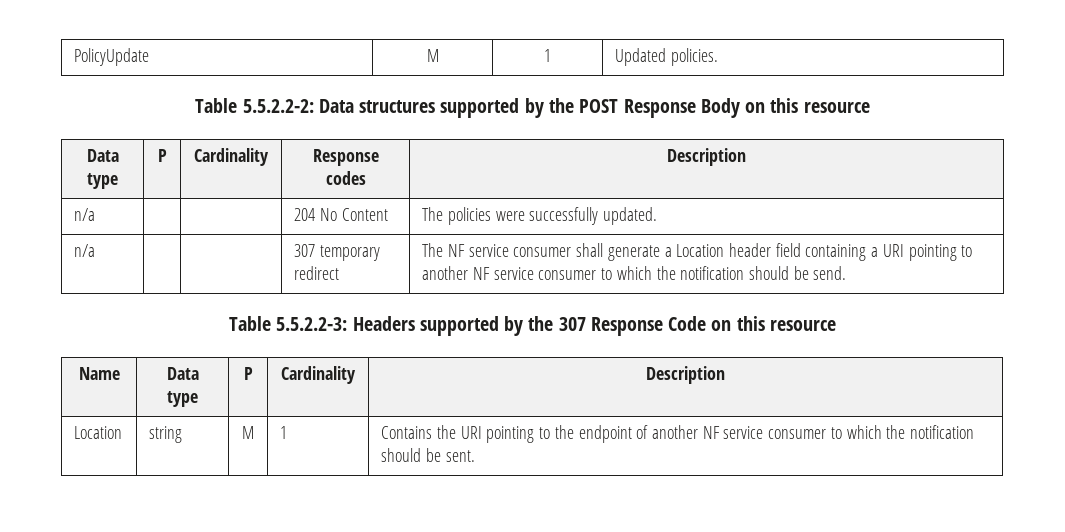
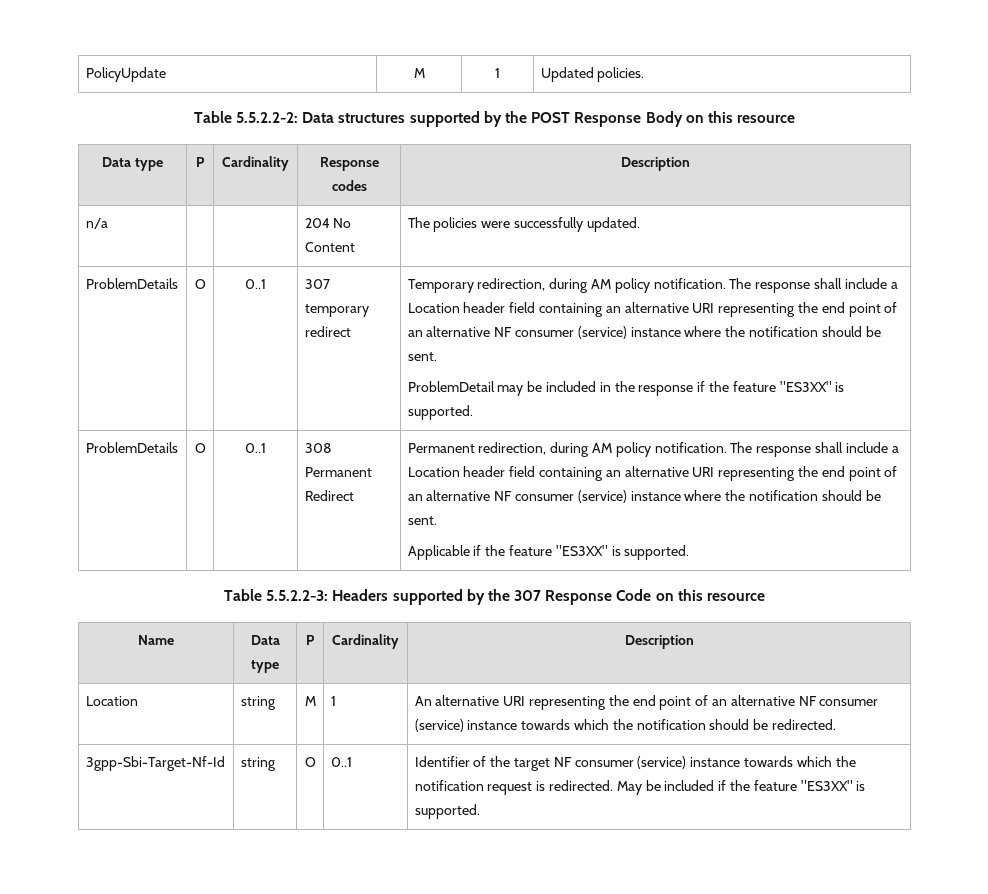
[74,244,96,257] n/a | | -> [85,278,178,289] [194,279,206,289] [245,279,266,289] ProblemDetails | O | 0..1
[422,243,973,261] [422,266,847,280] The NF service consumer shall generate a Location header field containing a URI pointing to another NF service consumer to which the notification should be send. -> [407,278,898,293] [407,302,898,317] [407,326,881,339] [407,352,437,361] [407,381,845,396] [407,405,473,420] [85,442,178,453] [194,443,206,453] [245,443,266,453] [304,443,332,453] [304,467,372,477] [304,490,354,501] [407,442,899,457] [407,466,898,481] [407,490,881,503] [407,516,437,525] [407,545,690,560] Temporary redirection, during AM policy notification. The response shall include a Location header field containing an alternative URI representing the end point of an alternative NF consumer (service) instance where the notification should be sent. // ProblemDetail may be included in the response if the feature "ES3XX" is supported. // ProblemDetails | O | 0..1 | 308 Permanent Redirect | Permanent redirection, during AM policy notification. The response shall include a Location header field containing an alternative URI representing the end point of an alternative NF consumer (service) instance where the notification should be sent. // Applicable if the feature "ES3XX" is supported.
[381,425,975,443] [381,448,475,462] Contains the URI pointing to the endpoint of another NF service consumer to which the notification should be sent. -> [414,695,879,710] [414,719,836,732] [85,756,225,771] [240,757,276,771] [304,757,316,767] [330,757,352,767] [414,756,856,771] [414,780,866,795] [414,804,480,819] An alternative URI representing the end point of an alternative NF consumer (service) instance towards which the notification should be redirected. // 3gpp-Sbi-Target-Nf-Id | string | O | 0..1 | Identifier of the target NF consumer (service) instance towards which the notification request is redirected. May be included if the feature "ES3XX" is supported.

